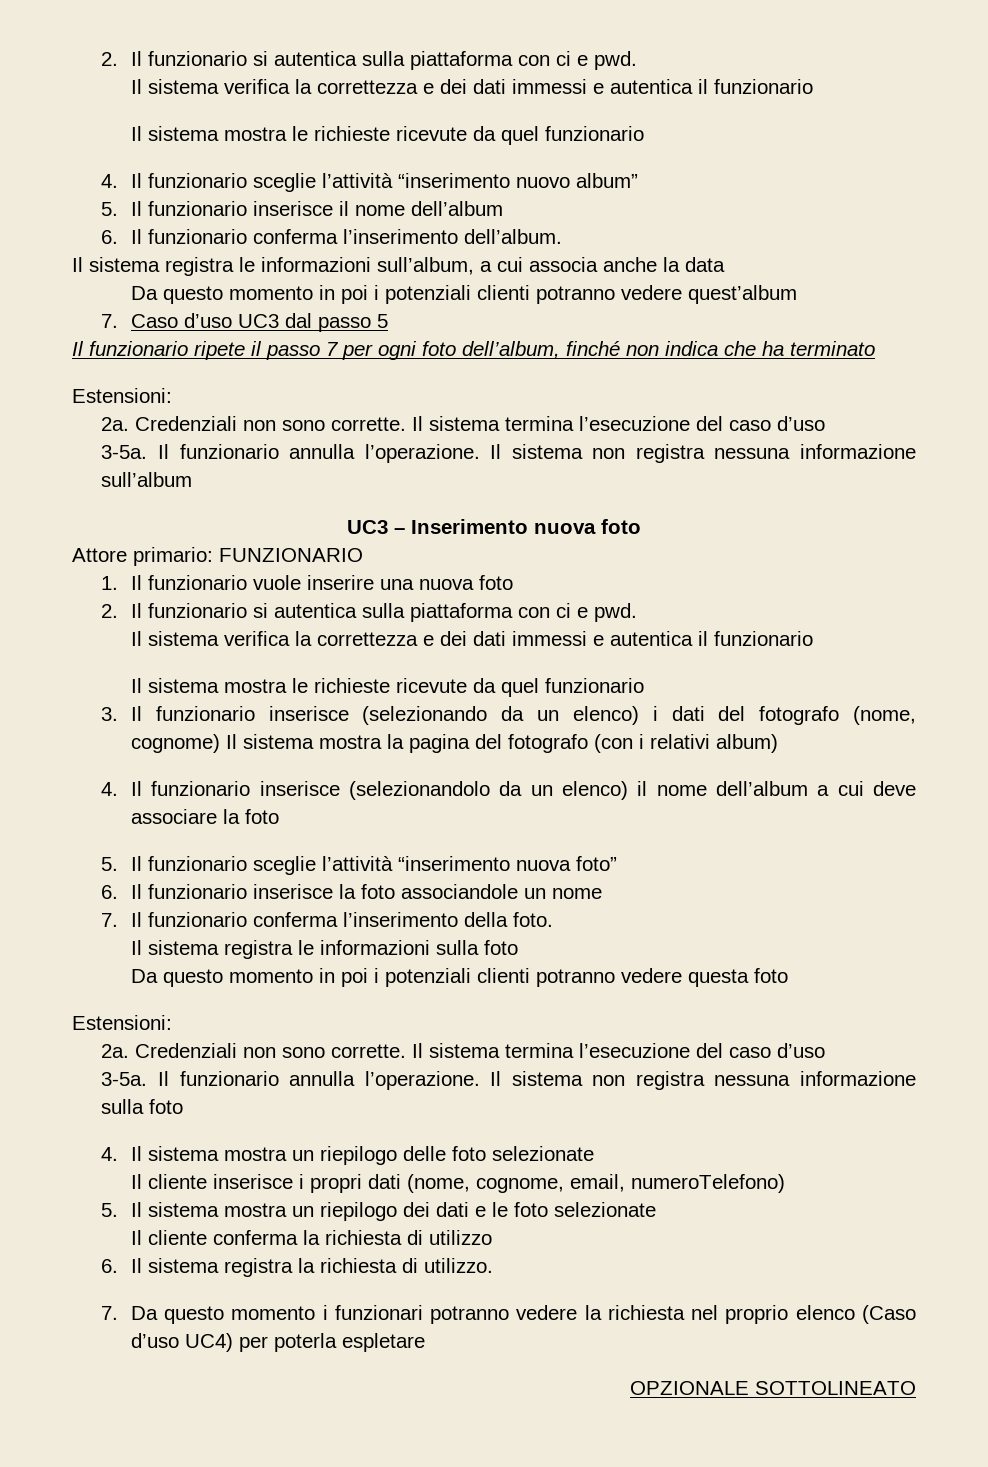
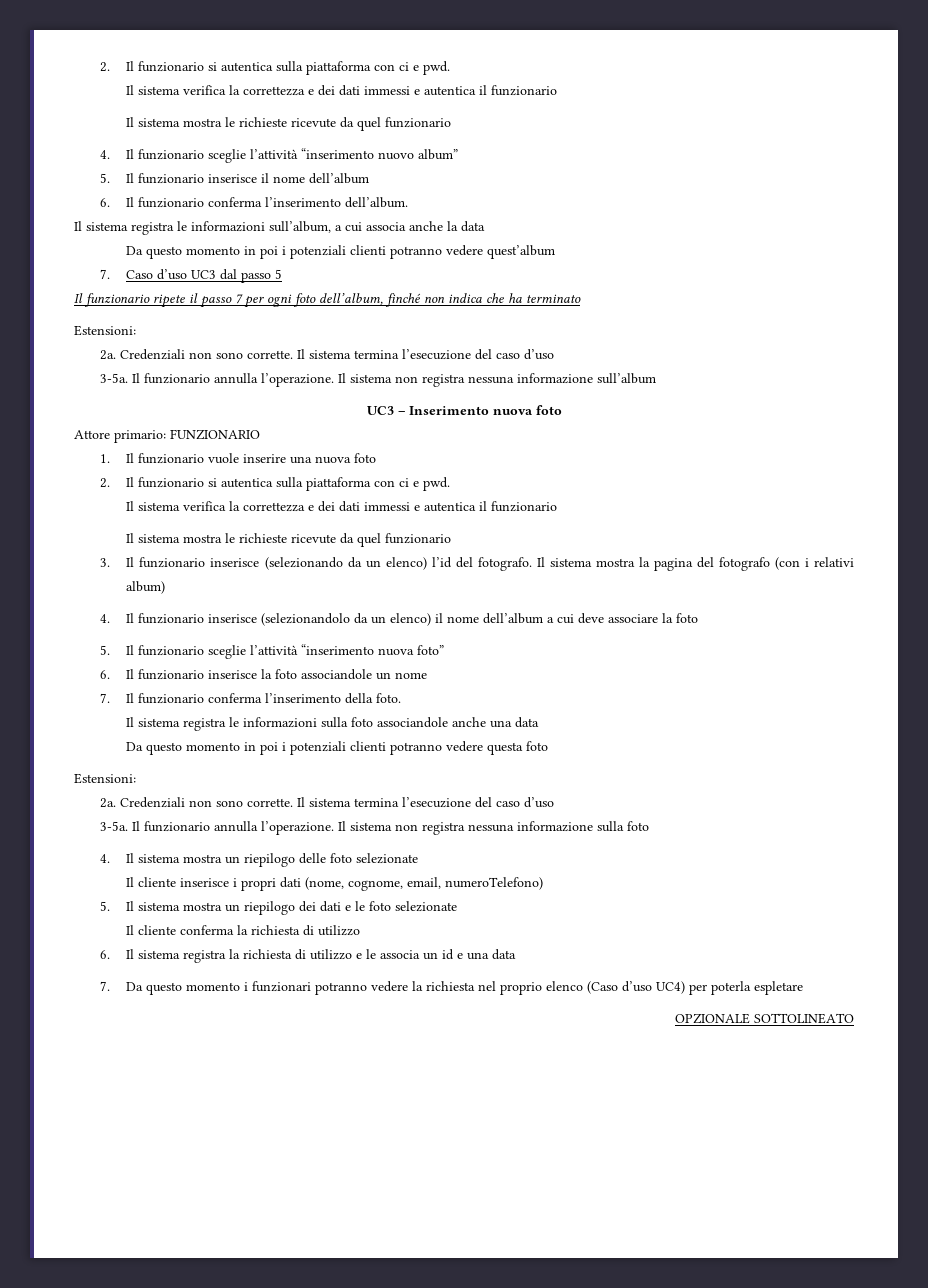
[652,706,917,725] [130,734,220,753] i dati del fotografo (nome, cognome) -> [431,557,532,571] l’id del fotografo.
(518, 947) none -> [377,717,540,728] associandole anche una data
[423,1258,493,1273] utilizzo. -> [310,949,517,960] utilizzo e le associa un id e una data

